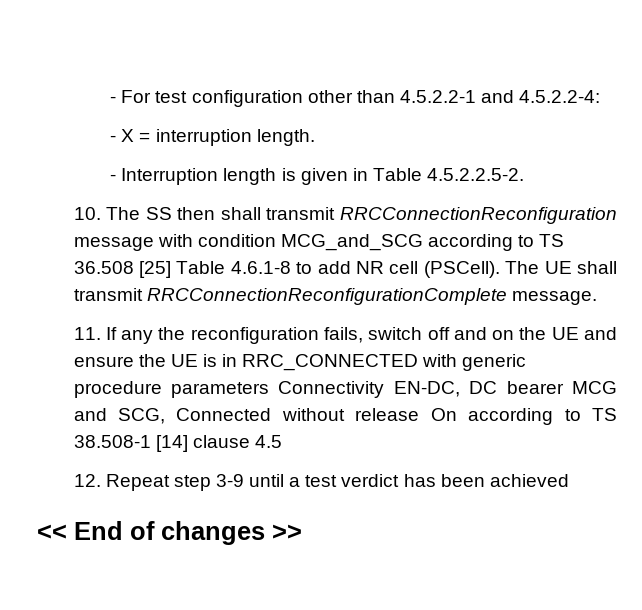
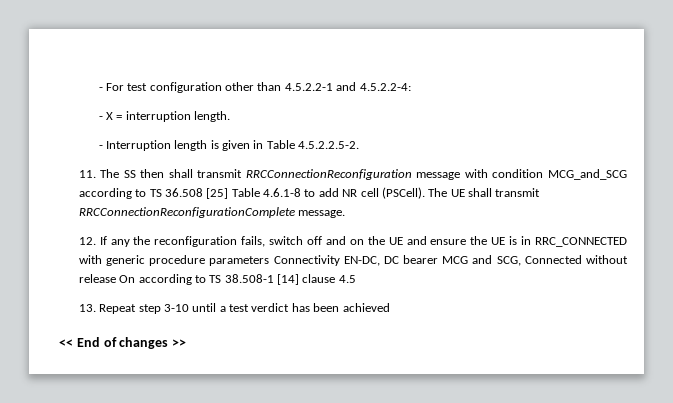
[73,207,101,220] 10. -> [78,170,96,178] 11.
[73,327,101,340] 11. -> [78,237,96,245] 12.
[73,474,101,487] 12. -> [78,304,96,312] 13.
[215,474,244,487] 3-9 -> [163,304,189,312] 3-10

